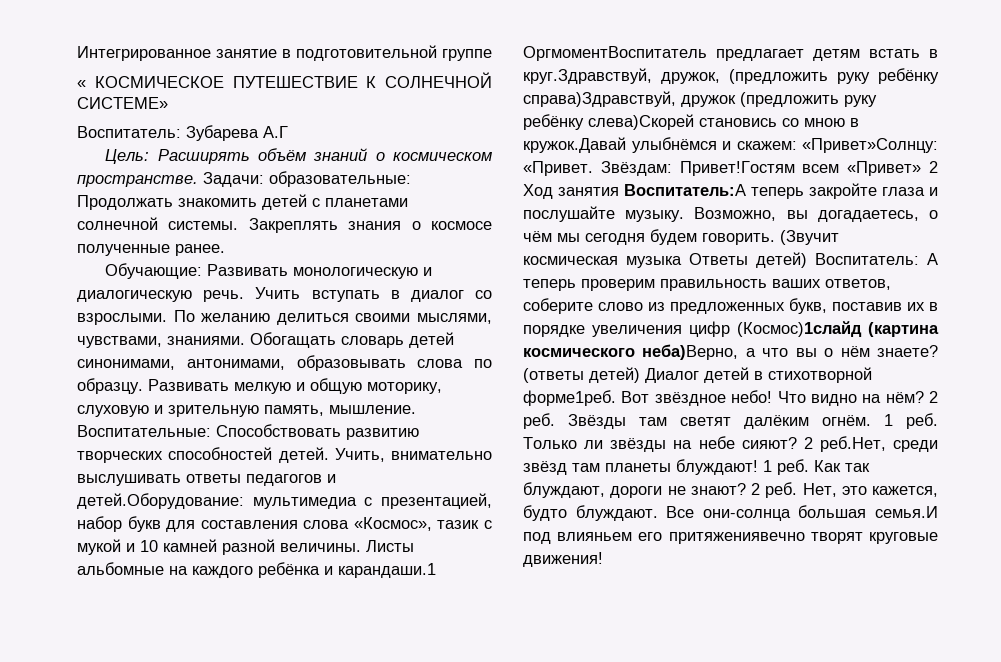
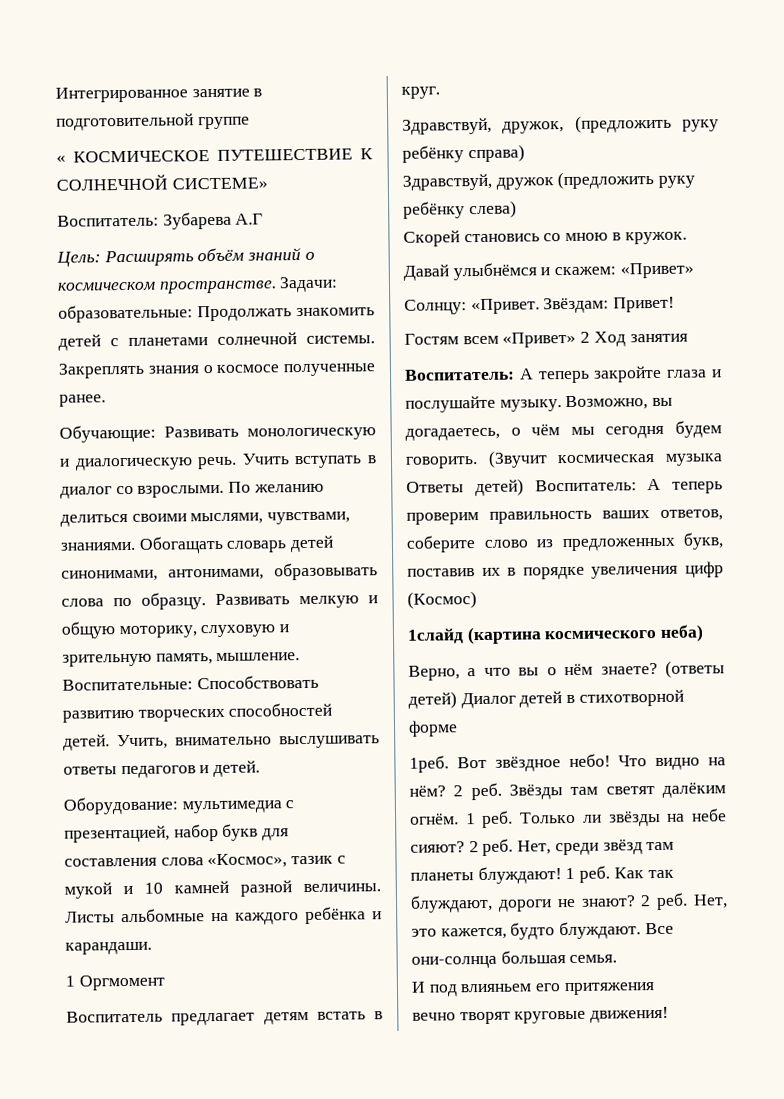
[77,493,244,509] детей.Оборудование: -> [213,760,261,778] [63,796,178,815] детей. // Оборудование:
[338,563,436,578] [523,46,707,61] карандаши.1 ОргмоментВоспитатель -> [65,941,152,955] [65,974,165,991] [66,1010,163,1023] карандаши. // 1 Оргмомент // Воспитатель
[523,68,652,84] круг.Здравствуй, -> [401,86,440,99] [402,117,492,135] круг. // Здравствуй,
[523,91,676,107] справа)Здравствуй, -> [467,144,525,163] [402,173,492,191] справа) // Здравствуй,
[588,114,694,130] слева)Скорей -> [468,200,517,219] [403,230,460,247] слева) // Скорей
[523,137,626,153] кружок.Давай -> [624,231,687,245] [403,264,449,281] кружок. // Давай
[802,138,938,153] [523,161,795,176] «Привет»Солнцу: «Привет. Звёздам: Привет!Гостям -> [619,262,694,279] [404,296,676,315] [404,333,459,345] «Привет» // Солнцу: «Привет. Звёздам: Привет! // Гостям
[624,184,746,196] Воспитатель:А -> [404,368,534,381] // Воспитатель: А
[737,321,939,337] [523,344,739,360] (Космос)1слайд (картина космического неба)Верно, -> [407,591,477,609] [407,624,705,645] [408,665,460,681] (Космос) // 1слайд (картина космического неба) // Верно,
[523,390,616,406] форме1реб. -> [408,720,458,737] [409,755,449,773] форме // 1реб.
[819,436,886,452] реб.Нет, -> [482,838,552,856] реб. Нет,
[875,506,938,518] семья.И -> [569,954,618,964] [411,981,426,993] семья. // И
[668,532,805,544] притяжениявечно -> [563,982,655,996] [412,1012,456,1021] притяжения // вечно

